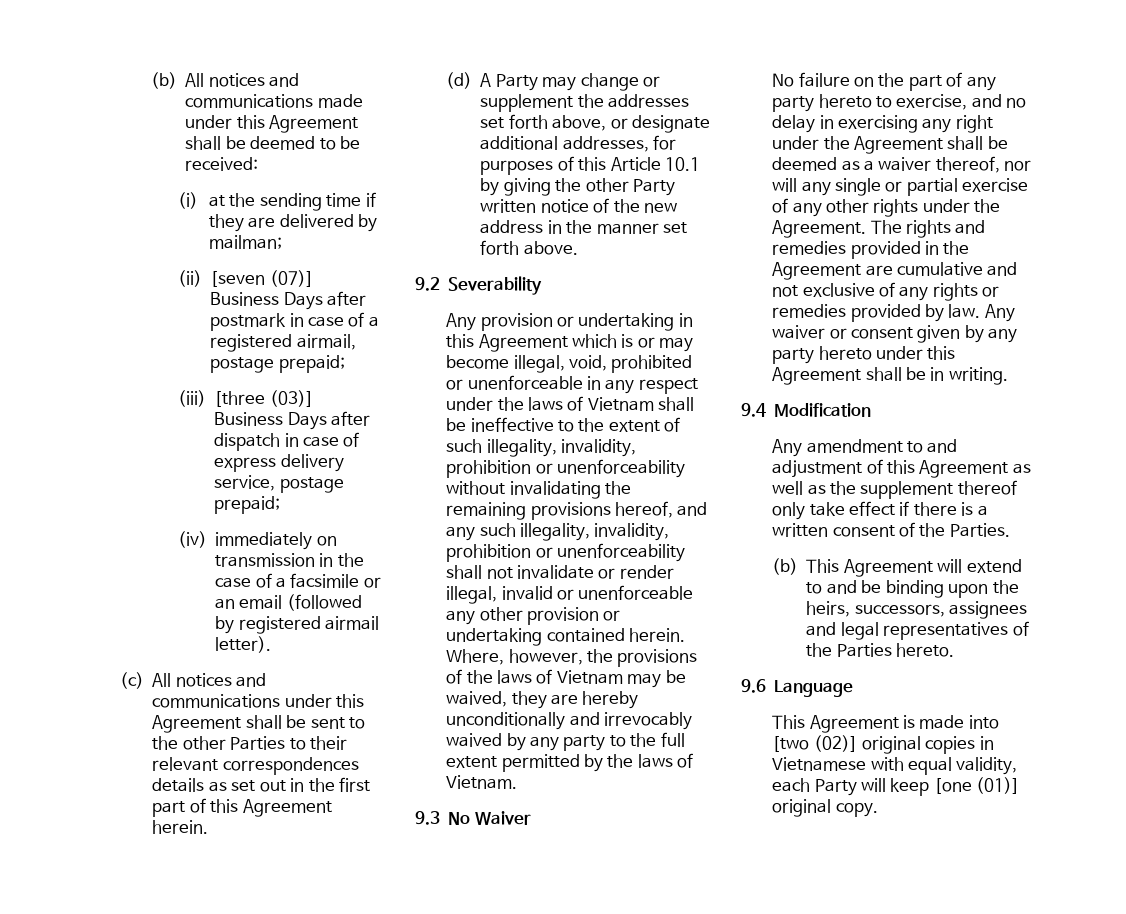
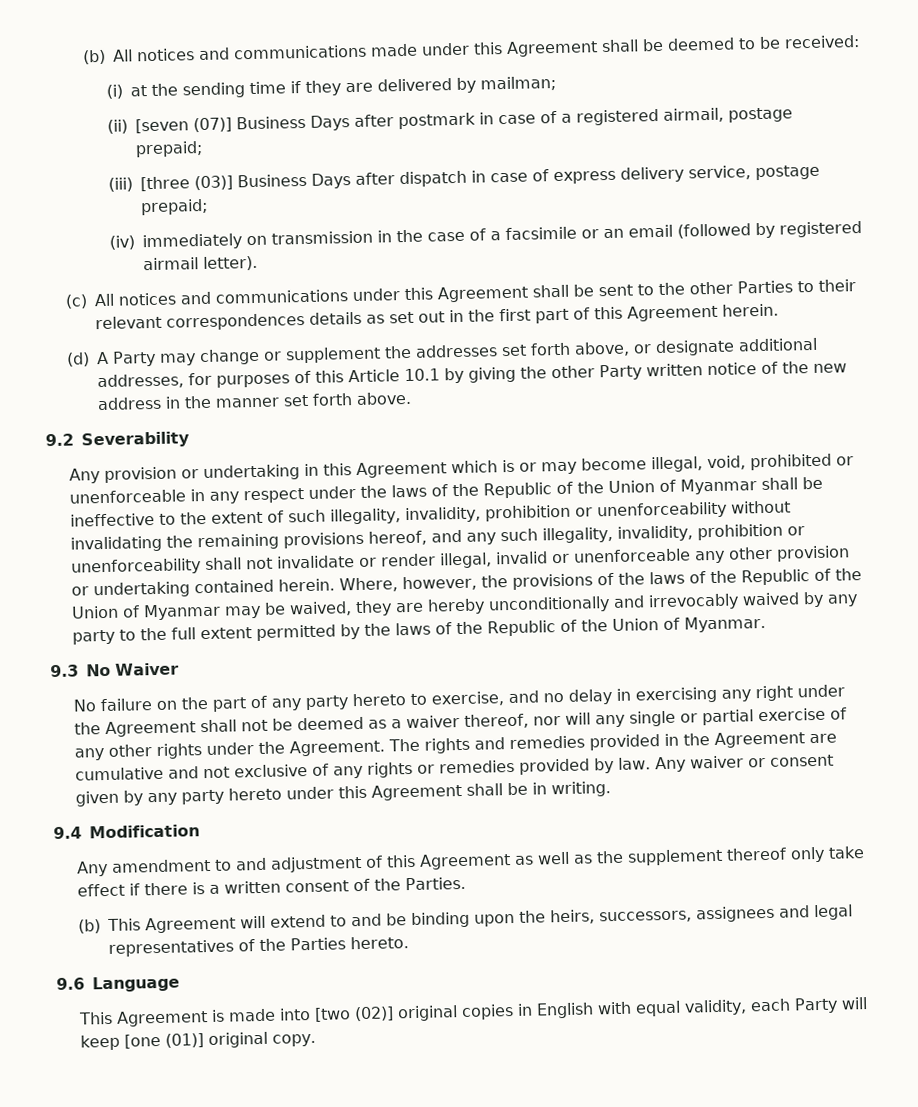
[587,397,654,411] Vietnam -> [451,478,757,499] the Republic of the Union of Myanmar
[556,670,623,684] Vietnam -> [709,568,862,586] [70,603,221,621] the Republic of the Union of Myanmar
[446,775,518,789] Vietnam. -> [455,615,766,637] the Republic of the Union of Myanmar.
(984, 143) none -> [240,719,268,732] not
[772,757,867,771] Vietnamese -> [535,1002,594,1019] English

